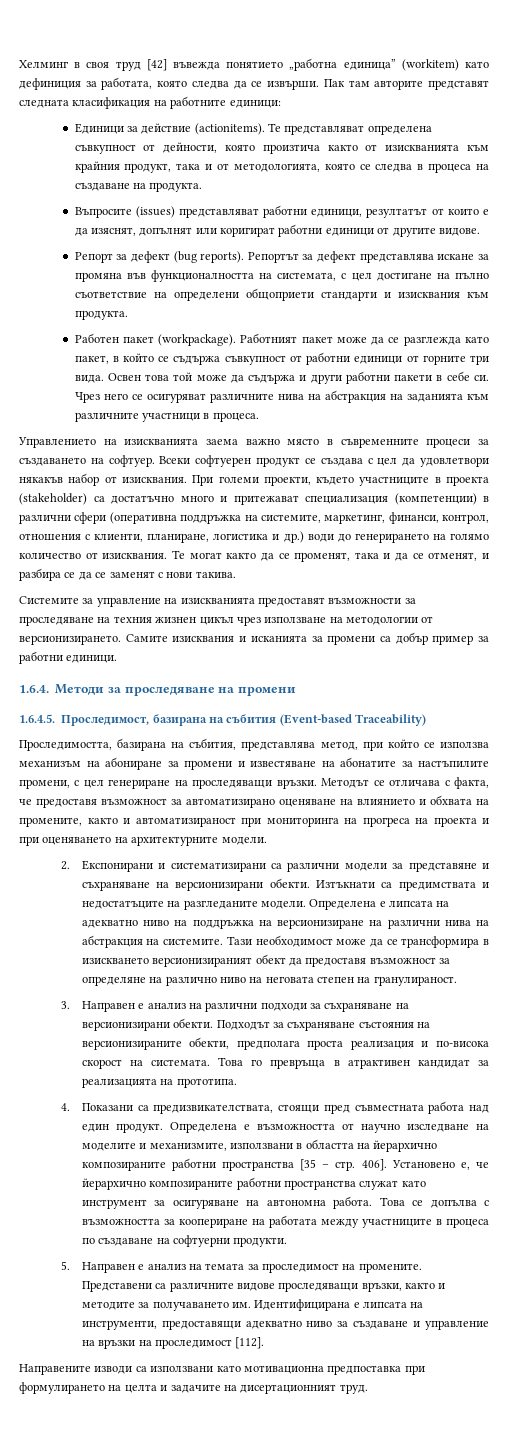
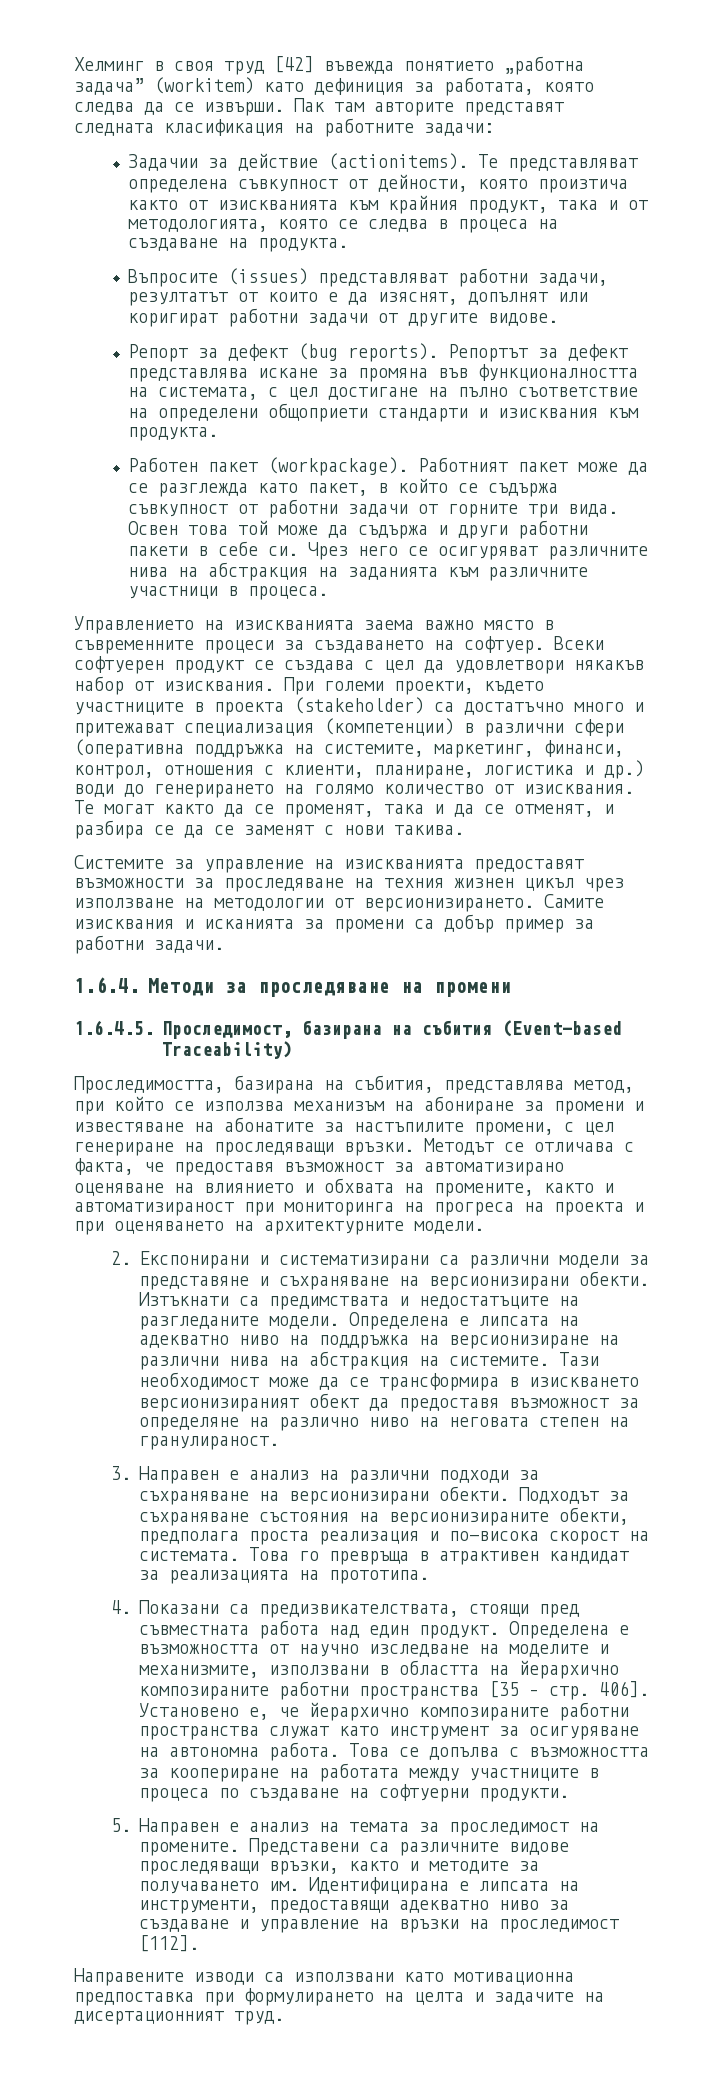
[343,59,396,70] единица” -> [74,78,144,95] задача”
[229,100,281,108] [74,123,124,134] единици: // Единици -> [424,123,494,136] [127,154,198,171] задачи: // Задачии
[311,209,363,217] единици, -> [537,273,608,286] задачи,
[325,228,374,236] единици -> [307,313,368,326] задачи
[354,356,403,364] единици -> [347,504,408,517] задачи
[66,655,118,663] единици. -> [154,940,224,953] задачи.

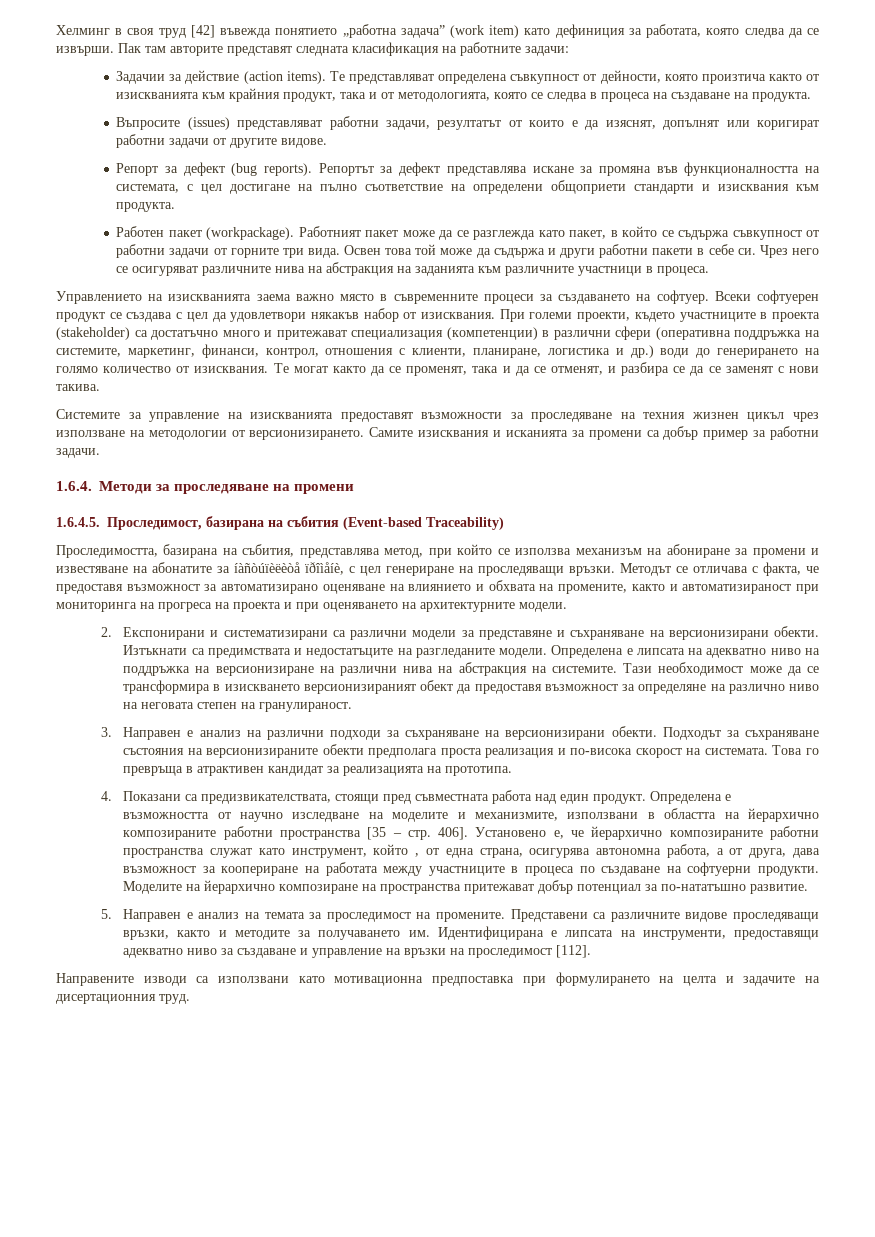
[154,77,254,94] (workitem) -> [450,25,520,38] (work item)
[327,153,468,170] (actionitems). -> [243,71,326,84] (action items).
[354,1122,554,1136] настъпилите промени, -> [234,562,344,575] íàñòúïèëèòå ïðîìåíè,
[558,1507,629,1525] обекти, -> [322,744,364,755] обекти
[388,1726,639,1740] [138,1742,649,1761] инструмент за осигуряване на автономна работа. Това се допълва с възможността -> [291,844,820,858] [123,866,197,873] инструмент, който , от една страна, осигурява автономна работа, а от друга, дава възможност
(569, 1795) none -> [123,880,809,894] Моделите на йерархично композиране на пространства притежават добър потенциал за по-нататъшно развитие.
[74,2011,224,2025] дисертационният -> [56,994,156,1004] дисертационния

